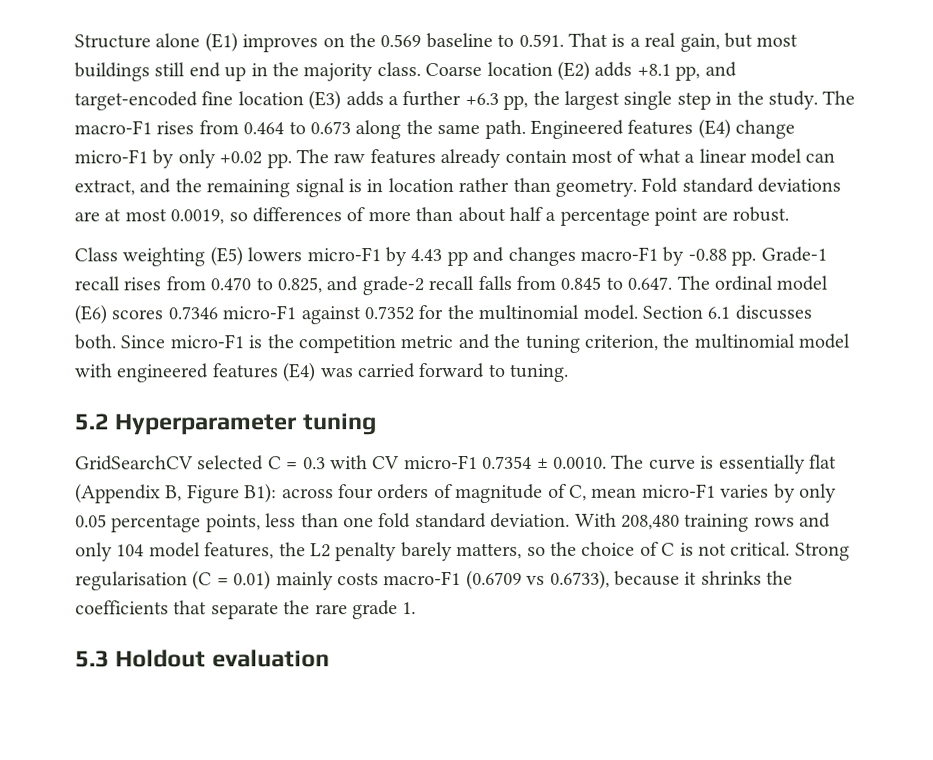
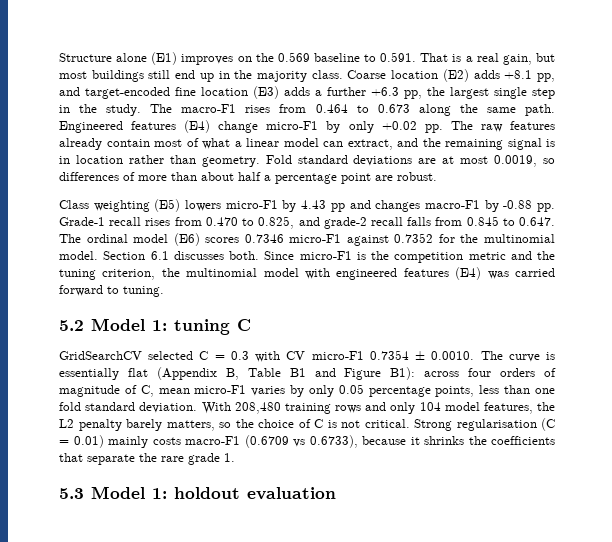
[115,413,377,436] Hyperparameter tuning -> [91,318,251,335] Model 1: tuning C
(183, 493) none -> [247,368,336,377] Table B1 and
[115,649,207,668] Holdout -> [91,486,240,499] Model 1: holdout

